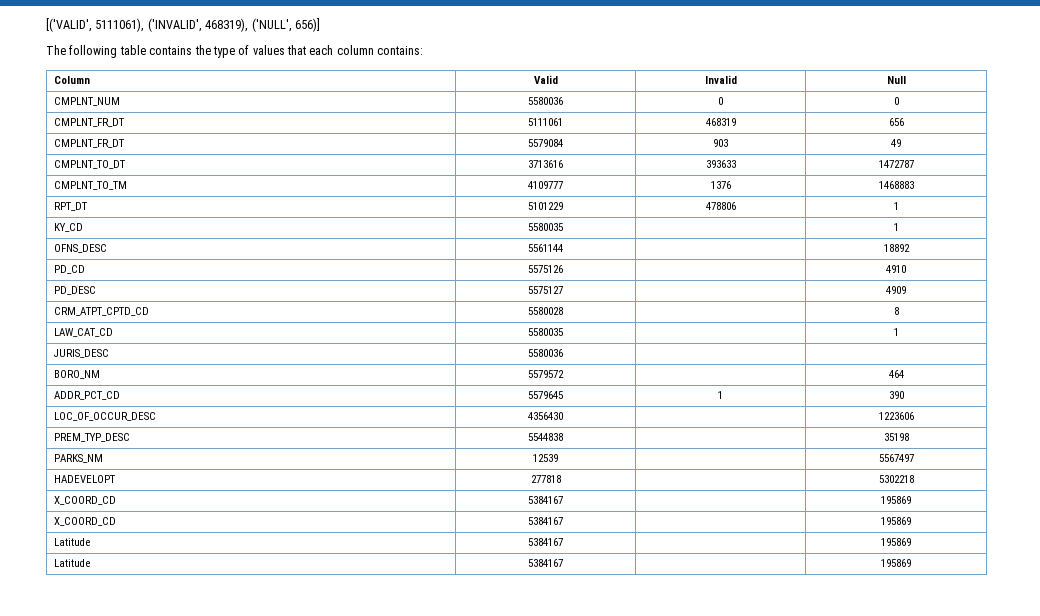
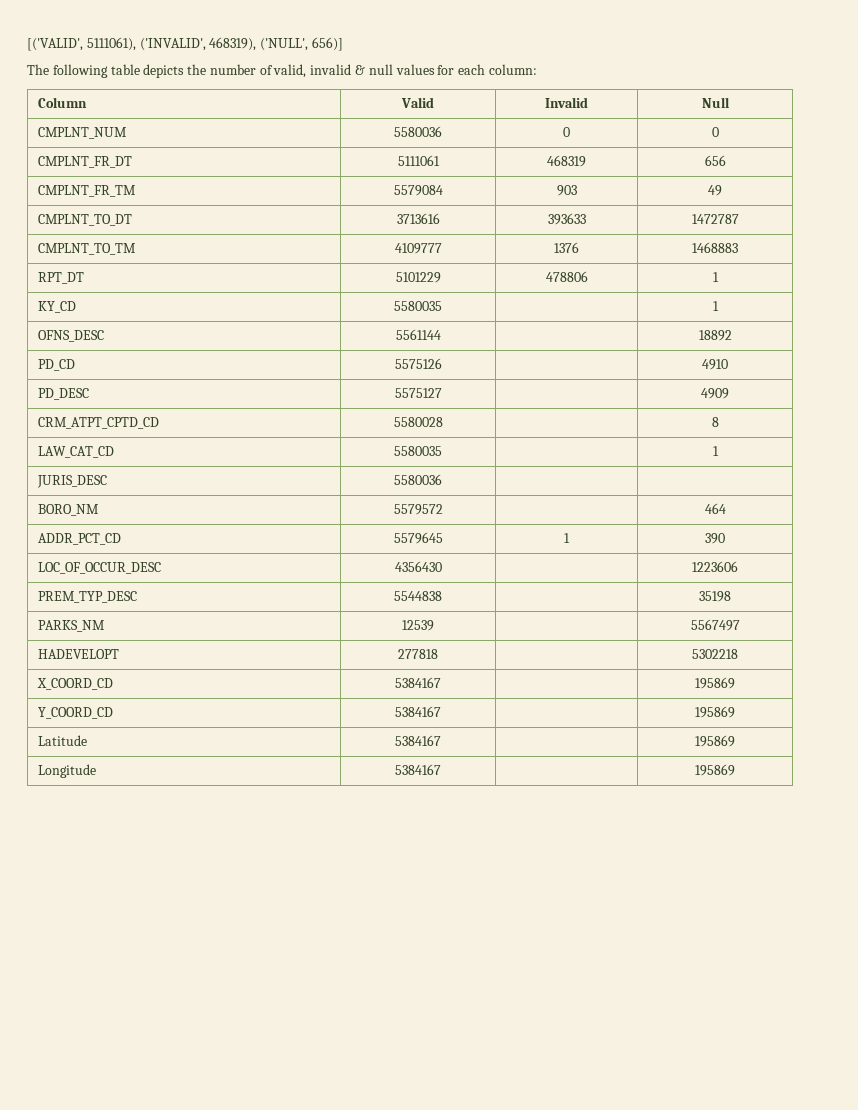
[149,45,424,58] contains the type of values that each column contains: -> [143,64,537,78] depicts the number of valid, invalid & null values for each column:
[54,139,126,148] CMPLNT_FR_DT -> [37,185,136,197] CMPLNT_FR_TM
[54,517,117,526] X_COORD_CD -> [37,707,113,719] Y_COORD_CD
[54,559,91,567] Latitude -> [37,764,96,778] Longitude

